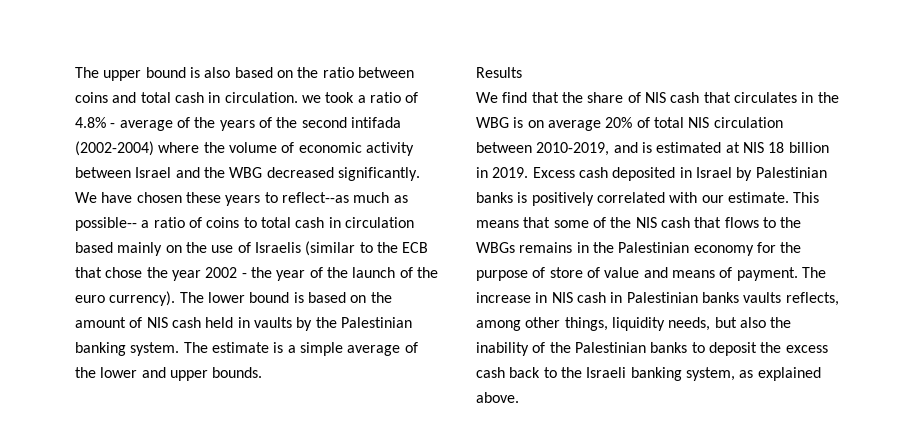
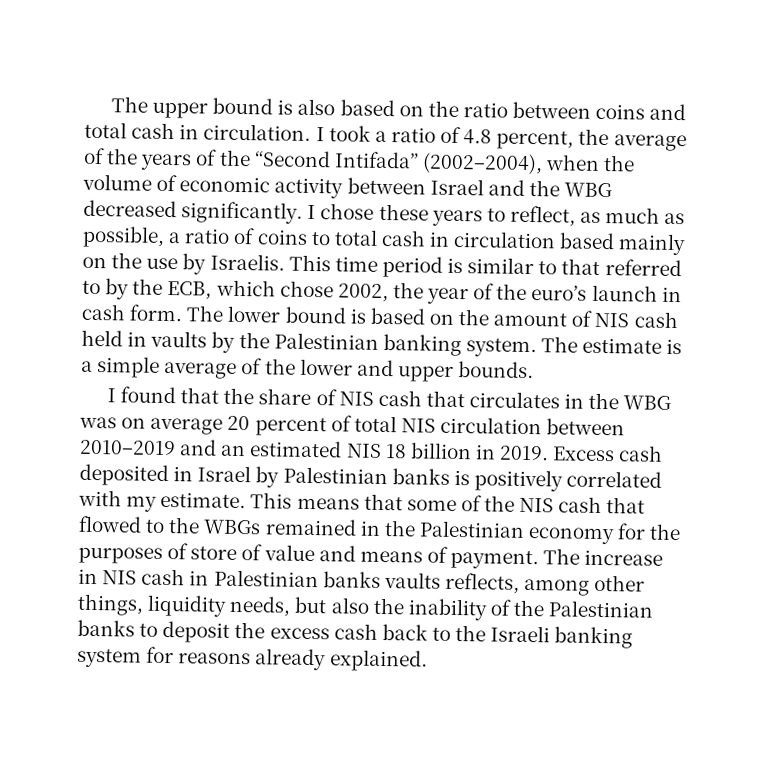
[301,95,321,103] we -> [315,127,325,142] I
[75,117,116,128] 4.8% - -> [463,128,610,150] 4.8 percent, the
[301,117,401,128] [75,141,200,156] second intifada (2002-2004) where -> [253,150,601,175] “Second Intifada” (2002–2004), when
[75,192,182,203] We have chosen -> [307,203,375,220] I chose
[281,192,349,203] reflect--as -> [509,205,602,227] reflect, as
[75,217,137,231] possible-- -> [82,225,165,248] possible,
[237,241,429,256] [75,267,438,281] [75,291,176,306] of Israelis (similar to the ECB that chose the year 2002 - the year of the launch of the euro currency). -> [182,253,682,278] [82,278,682,305] [81,303,184,322] by Israelis. This time period is similar to that referred to by the ECB, which chose 2002, the year of the euro’s launch in cash form.
[476,67,522,78] [476,92,528,103] Results // We find -> [106,386,176,404] I found
[513,117,524,128] is -> [79,416,117,429] was
[605,117,633,128] 20% -> [227,415,327,437] 20 percent
[536,142,740,156] 2010-2019, and is estimated at -> [79,439,343,458] 2010–2019 and an estimated
[701,195,724,203] our -> [126,495,158,512] my
[724,217,759,228] flows -> [78,515,142,533] flowed
[519,242,573,253] remains -> [264,518,357,536] remained
[476,270,528,281] purpose -> [78,546,163,564] purposes
[685,367,821,381] [476,392,519,403] system, as explained above. -> [77,646,428,672] system for reasons already explained.

